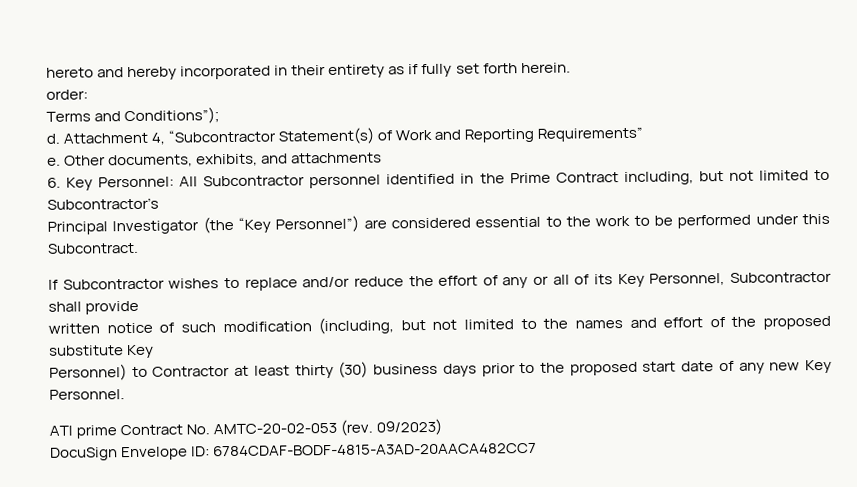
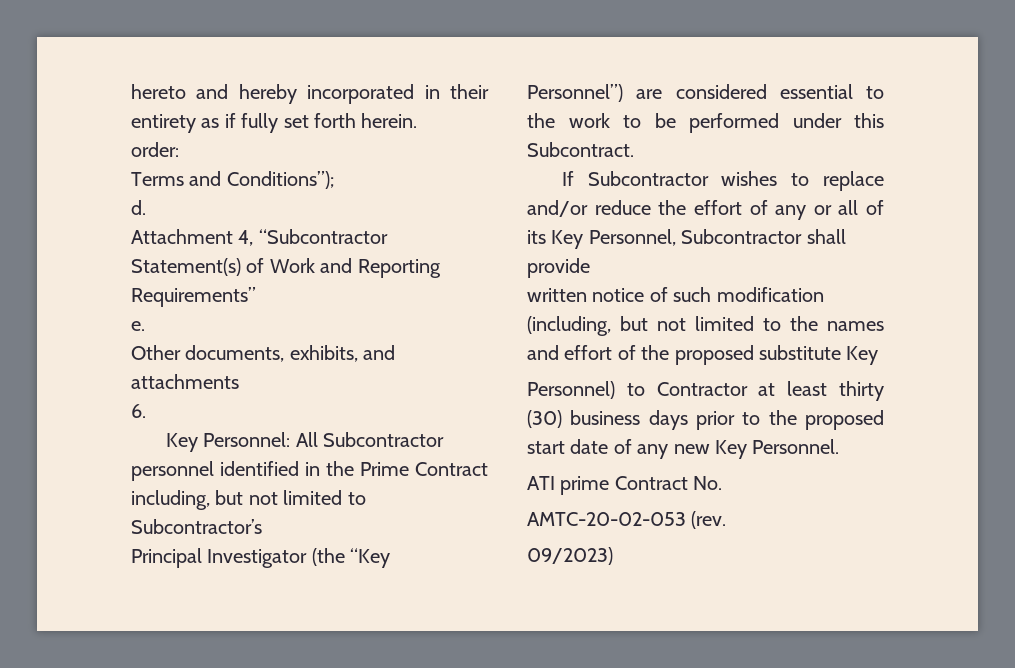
(60, 138) none -> (146, 207) //
(61, 161) none -> (145, 326) //
(61, 182) none -> (146, 411) //
(211, 429) none -> (723, 483) //
(374, 427) none -> (727, 520) //
[50,442,538,461] // DocuSign Envelope ID: 6784CDAF-BODF-4815-A3AD-20AACA482CC7 -> (613, 556) none

